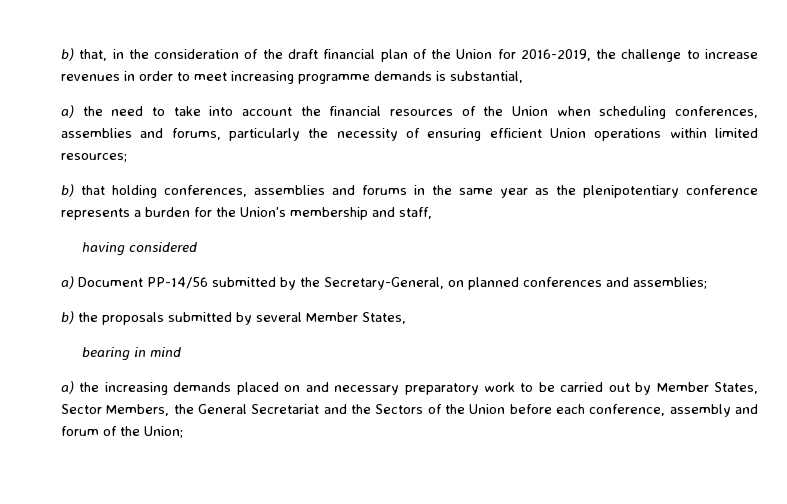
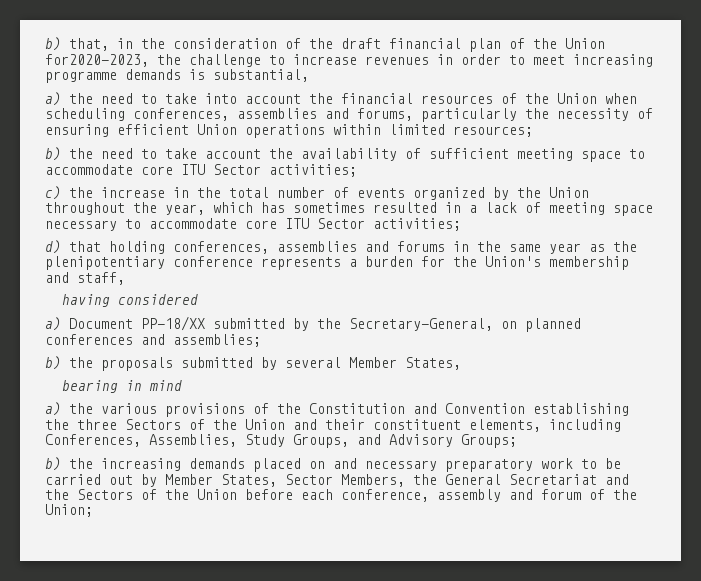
[497,49,591,61] for 2016-2019, -> [45,54,149,67] for2020-2023,
(74, 190) none -> [69,148,645,162] [45,164,357,177] [45,186,589,200] [45,202,653,216] [45,218,461,231] [45,240,61,254] the need to take account the availability of sufficient meeting space to accommodate core ITU Sector activities; // c) the increase in the total number of events organized by the Union throughout the year, which has sometimes resulted in a lack of meeting space necessary to accommodate core ITU Sector activities; // d)
[147,277,208,289] PP-14/56 -> [141,316,205,331] PP-18/XX
(100, 387) none -> [101,403,629,417] [45,419,621,432] [45,434,517,448] [45,457,93,471] various provisions of the Constitution and Convention establishing the three Sectors of the Union and their constituent elements, including Conferences, Assemblies, Study Groups, and Advisory Groups; // b) the

